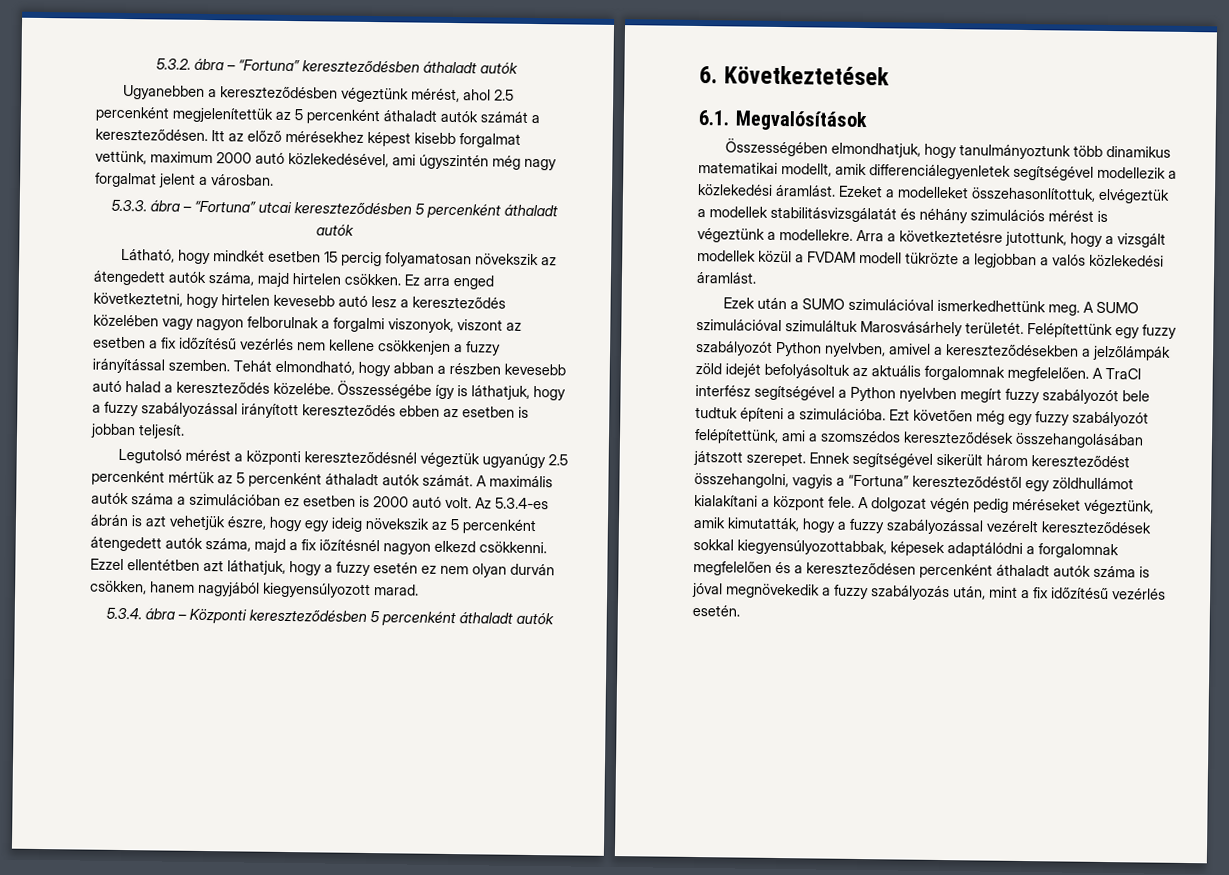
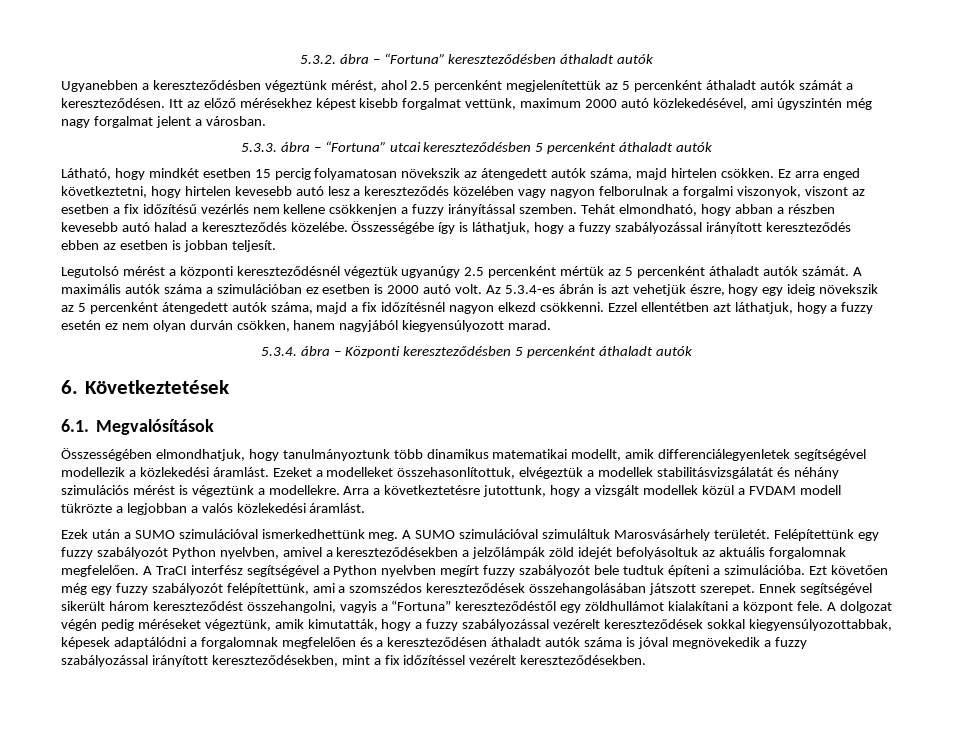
[319,539,380,552] iőzítésnél -> [381,302,446,312] időzítésnél
[919,563,993,579] percenként -> (488, 642) none
[871,585,1166,601] [692,604,740,617] szabályozás után, mint a fix időzítésű vezérlés esetén. -> [61,655,647,667] szabályozással irányított kereszteződésekben, mint a fix időzítéssel vezérelt kereszteződésekben.

